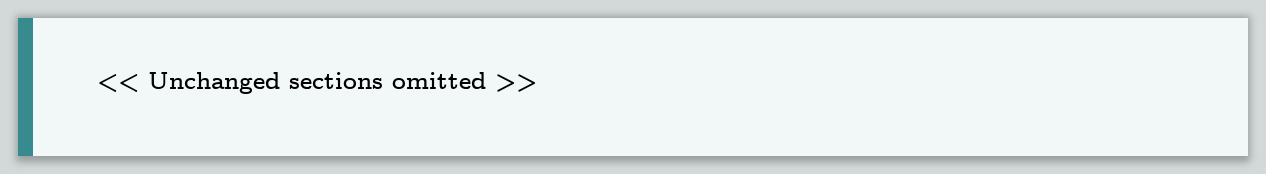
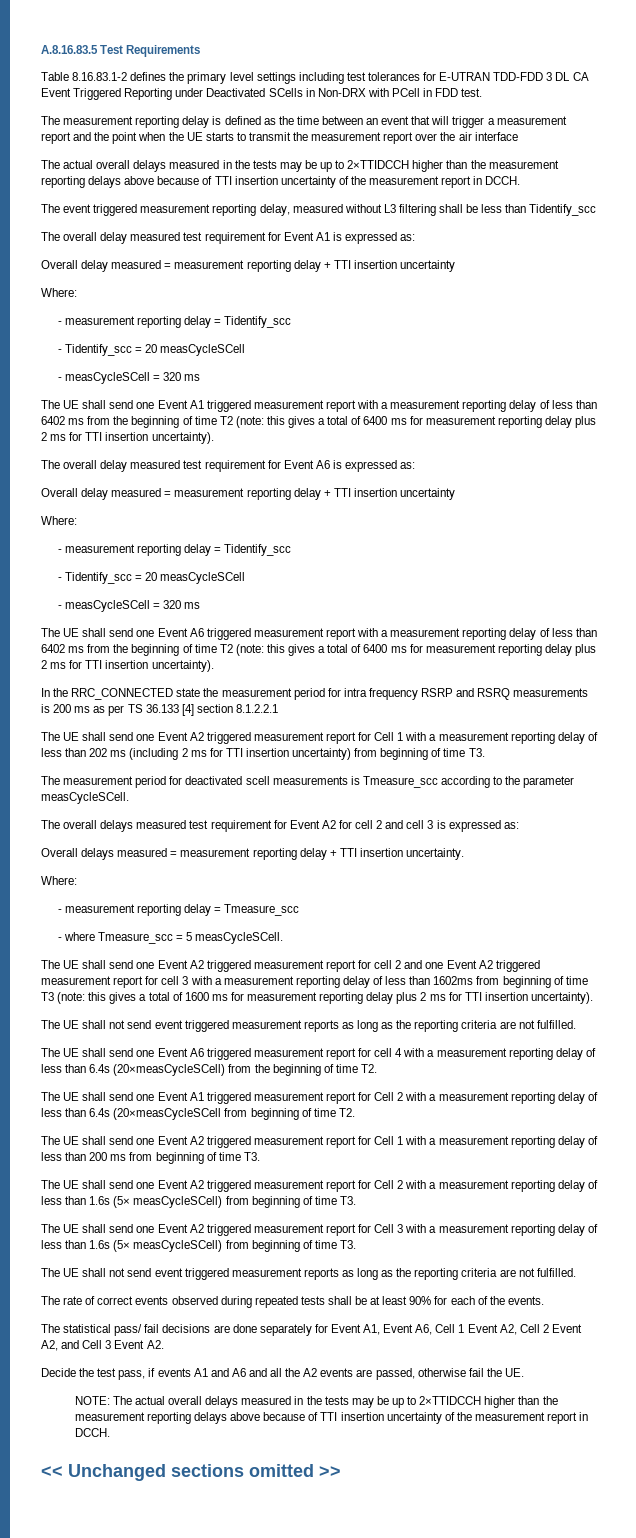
(97, 83) none -> [41,45,201,57] [41,72,589,84] [41,88,483,100] [41,116,567,128] [41,132,518,144] [41,160,559,172] [41,176,521,188] [41,204,597,216] [41,232,416,244] [41,260,456,272] [41,288,77,297] [57,316,292,328] [57,344,246,356] [57,372,201,384] [41,400,597,412] [41,416,597,428] [41,432,214,444] [41,460,416,472] [41,488,456,500] [41,516,77,525] [57,544,292,556] [57,572,246,584] [57,600,201,612] [41,628,597,640] [41,644,597,656] [41,660,214,672] [41,688,589,700] [41,704,278,716] [41,732,598,744] [41,748,485,760] [41,776,575,788] [41,792,129,804] [41,820,519,832] [41,848,465,860] [41,876,77,885] [57,904,300,916] [57,932,284,944] [41,960,540,972] [41,976,588,988] [41,992,593,1004] [41,1020,576,1032] [41,1048,596,1060] [41,1064,377,1076] [41,1092,598,1104] [41,1108,355,1120] [41,1136,598,1148] [41,1152,260,1164] [41,1180,598,1192] [41,1196,356,1208] [41,1224,598,1236] [41,1240,356,1252] [41,1268,576,1280] [41,1296,544,1308] [41,1324,582,1336] [41,1340,164,1351] [41,1368,524,1380] [74,1396,558,1408] [74,1412,589,1424] [74,1428,110,1437] A.8.16.83.5 Test Requirements // Table 8.16.83.1-2 defines the primary level settings including test tolerances for E-UTRAN TDD-FDD 3 DL CA Event Triggered Reporting under Deactivated SCells in Non-DRX with PCell in FDD test. // The measurement reporting delay is defined as the time between an event that will trigger a measurement report and the point when the UE starts to transmit the measurement report over the air interface // The actual overall delays measured in the tests may be up to 2×TTIDCCH higher than the measurement reporting delays above because of TTI insertion uncertainty of the measurement report in DCCH. // The event triggered measurement reporting delay, measured without L3 filtering shall be less than Tidentify_scc // The overall delay measured test requirement for Event A1 is expressed as: // Overall delay measured = measurement reporting delay + TTI insertion uncertainty // Where: // - measurement reporting delay = Tidentify_scc // - Tidentify_scc = 20 measCycleSCell // - measCycleSCell = 320 ms // The UE shall send one Event A1 triggered measurement report with a measurement reporting delay of less than 6402 ms from the beginning of time T2 (note: this gives a total of 6400 ms for measurement reporting delay plus 2 ms for TTI insertion uncertainty). // The overall delay measured test requirement for Event A6 is expressed as: // Overall delay measured = measurement reporting delay + TTI insertion uncertainty // Where: // - measurement reporting delay = Tidentify_scc // - Tidentify_scc = 20 measCycleSCell // - measCycleSCell = 320 ms // The UE shall send one Event A6 triggered measurement report with a measurement reporting delay of less than 6402 ms from the beginning of time T2 (note: this gives a total of 6400 ms for measurement reporting delay plus 2 ms for TTI insertion uncertainty). // In the RRC_CONNECTED state the measurement period for intra frequency RSRP and RSRQ measurements is 200 ms as per TS 36.133 [4] section 8.1.2.2.1 // The UE shall send one Event A2 triggered measurement report for Cell 1 with a measurement reporting delay of less than 202 ms (including 2 ms for TTI insertion uncertainty) from beginning of time T3. // The measurement period for deactivated scell measurements is Tmeasure_scc according to the parameter measCycleSCell. // The overall delays measured test requirement for Event A2 for cell 2 and cell 3 is expressed as: // Overall delays measured = measurement reporting delay + TTI insertion uncertainty. // Where: // - measurement reporting delay = Tmeasure_scc // - where Tmeasure_scc = 5 measCycleSCell. // The UE shall send one Event A2 triggered measurement report for cell 2 and one Event A2 triggered measurement report for cell 3 with a measurement reporting delay of less than 1602ms from beginning of time T3 (note: this gives a total of 1600 ms for measurement reporting delay plus 2 ms for TTI insertion uncertainty). // The UE shall not send event triggered measurement reports as long as the reporting criteria are not fulfilled. // The UE shall send one Event A6 triggered measurement report for cell 4 with a measurement reporting delay of less than 6.4s (20×measCycleSCell) from the beginning of time T2. // The UE shall send one Event A1 triggered measurement report for Cell 2 with a measurement reporting delay of less than 6.4s (20×measCycleSCell from beginning of time T2. // The UE shall send one Event A2 triggered measurement report for Cell 1 with a measurement reporting delay of less than 200 ms from beginning of time T3. // The UE shall send one Event A2 triggered measurement report for Cell 2 with a measurement reporting delay of less than 1.6s (5× measCycleSCell) from beginning of time T3. // The UE shall send one Event A2 triggered measurement report for Cell 3 with a measurement reporting delay of less than 1.6s (5× measCycleSCell) from beginning of time T3. // The UE shall not send event triggered measurement reports as long as the reporting criteria are not fulfilled. // The rate of correct events observed during repeated tests shall be at least 90% for each of the events. // The statistical pass/ fail decisions are done separately for Event A1, Event A6, Cell 1 Event A2, Cell 2 Event A2, and Cell 3 Event A2. // Decide the test pass, if events A1 and A6 and all the A2 events are passed, otherwise fail the UE. // NOTE: The actual overall delays measured in the tests may be up to 2×TTIDCCH higher than the measurement reporting delays above because of TTI insertion uncertainty of the measurement report in DCCH. //

